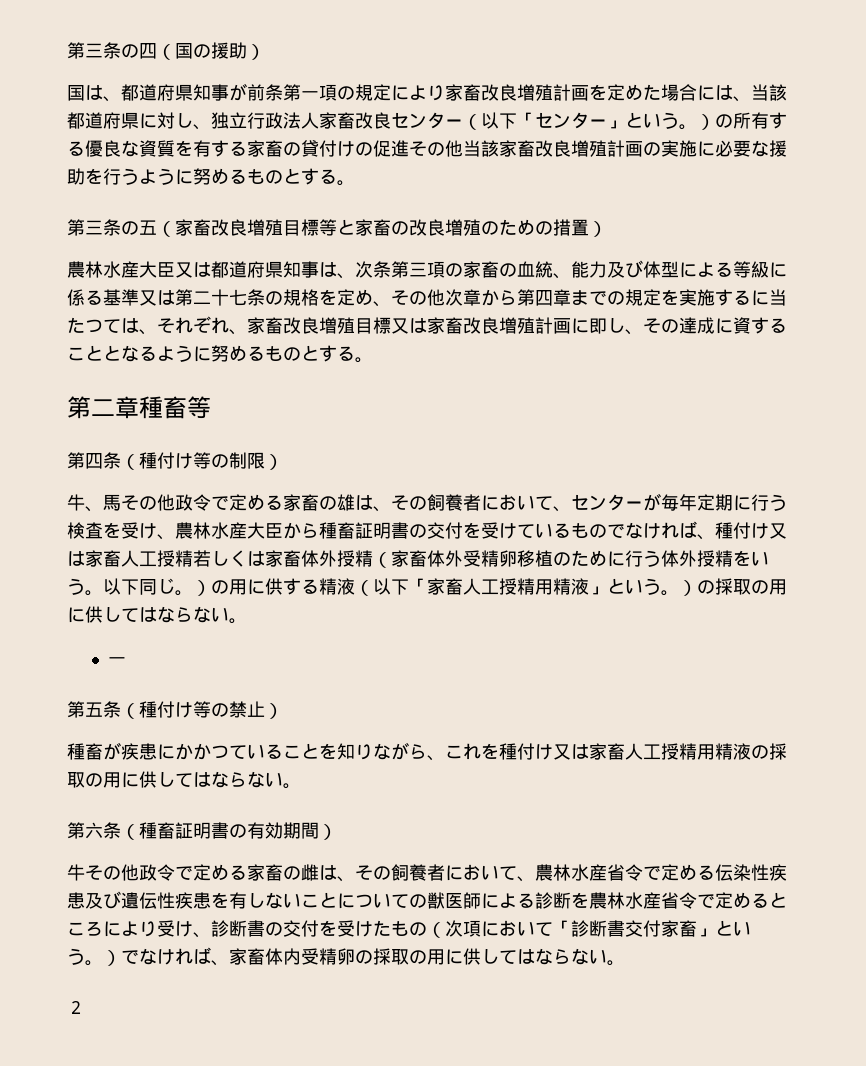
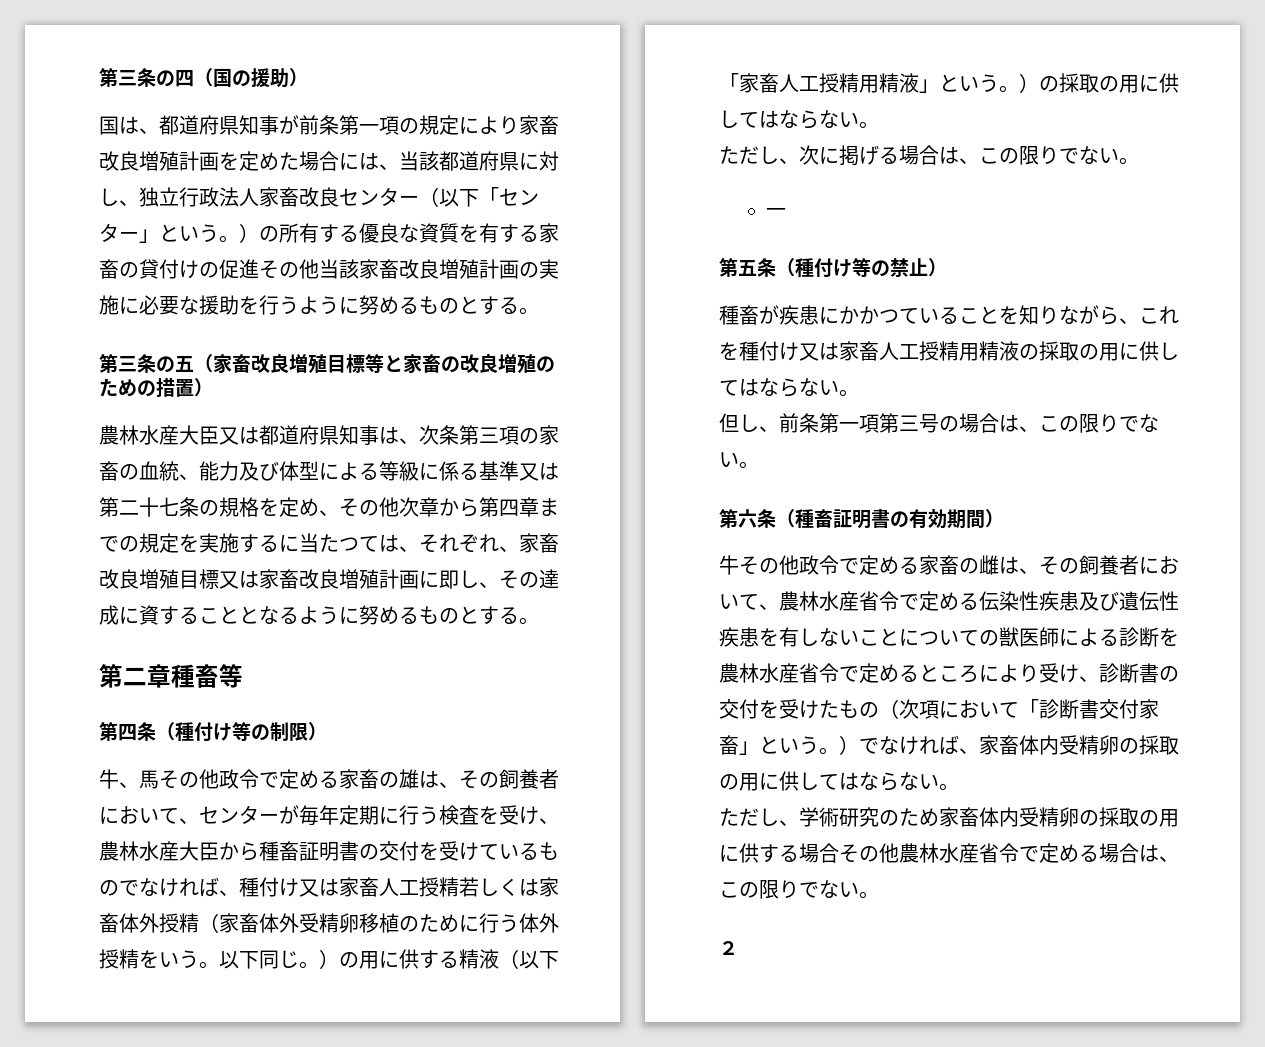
(247, 621) none -> [719,145,1139,166] // ただし、次に掲げる場合は、この限りでない。
(301, 786) none -> [719,413,1159,433] [719,452,759,469] // 但し、前条第一項第三号の場合は、この限りでない。
(625, 963) none -> [719,807,1179,827] [719,843,1179,863] [719,879,879,899] // ただし、学術研究のため家畜体内受精卵の採取の用に供する場合その他農林水産省令で定める場合は、この限りでない。

